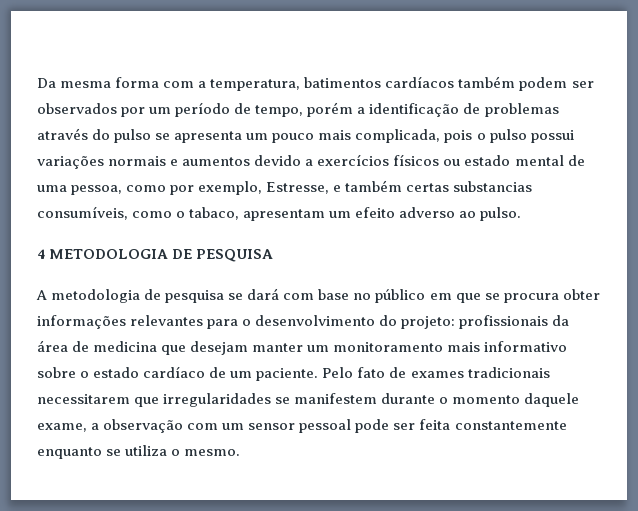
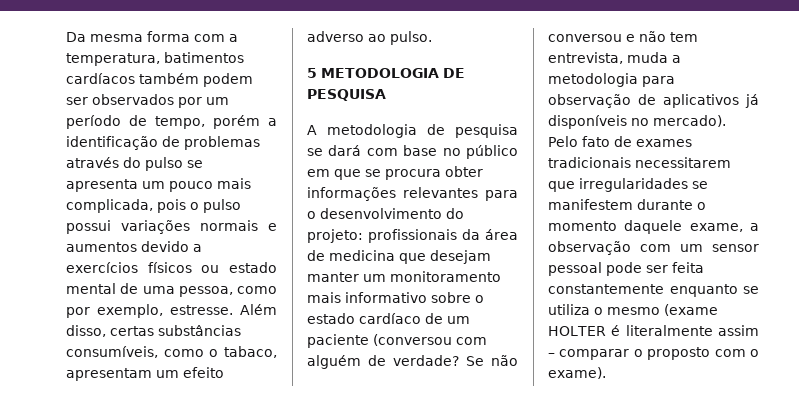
[266,180,533,194] Estresse, e também certas substancias -> [170,304,277,315] [66,325,241,337] estresse. Além disso, certas substâncias
[37,249,45,259] 4 -> [307,68,317,78] 5
[256,368,319,381] paciente. -> [307,334,487,348] [307,355,518,369] [548,31,698,42] [548,52,681,64] [548,73,675,87] [548,94,759,108] [548,115,726,129] paciente (conversou com alguém de verdade? Se não conversou e não tem entrevista, muda a metodologia para observação de aplicativos já disponíveis no mercado).
[184,449,241,456] mesmo. -> [607,304,718,316] [548,325,759,336] [548,347,759,360] [548,367,606,379] mesmo (exame HOLTER é literalmente assim – comparar o proposto com o exame).

